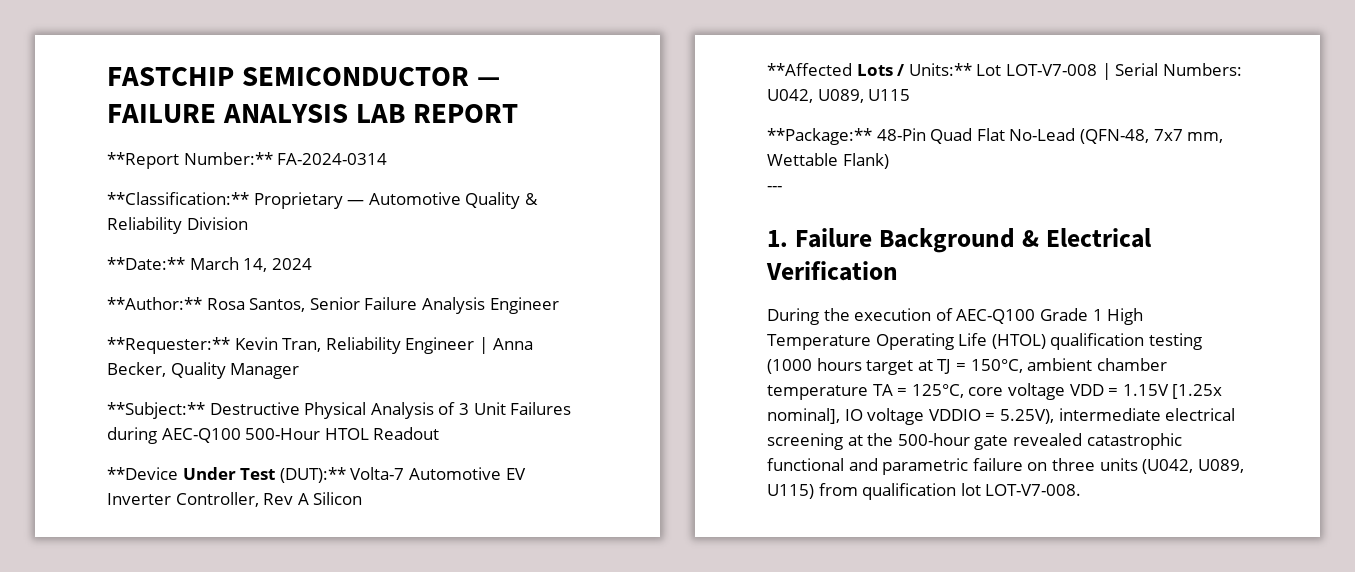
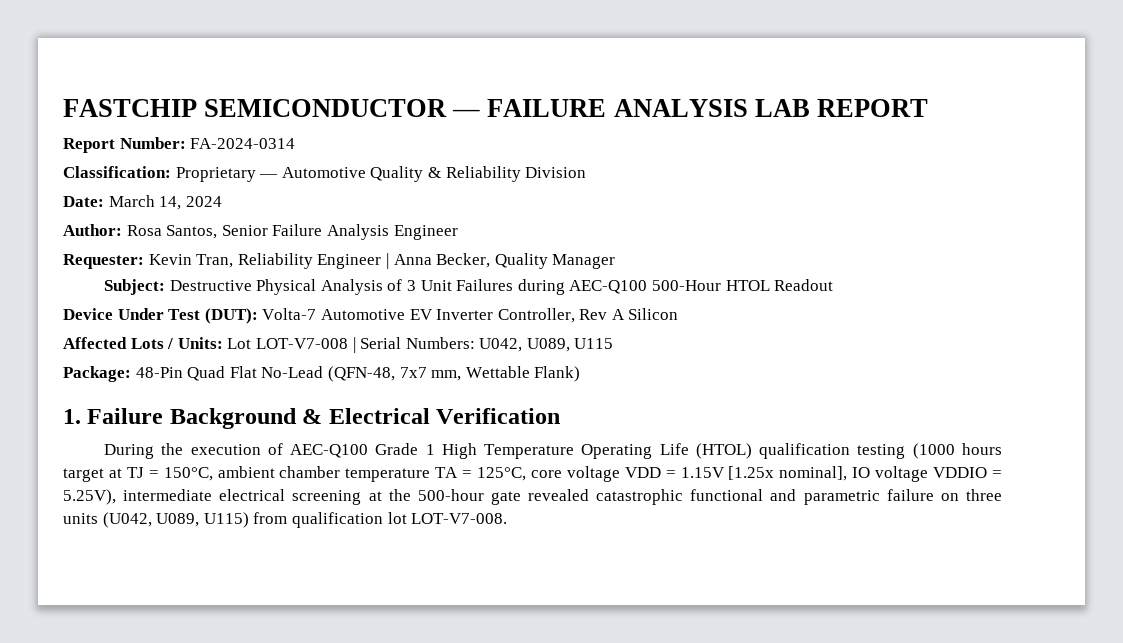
[107,152,273,169] **Report Number:** -> [63,137,186,153] Report Number:
[107,192,249,205] **Classification:** -> [63,166,171,178] Classification:
[107,257,185,270] **Date:** -> [63,196,104,207] Date:
[107,297,202,310] **Author:** -> [63,224,122,236] Author:
[107,337,230,354] **Requester:** -> [63,254,144,269] Requester:
[107,402,205,419] **Subject:** -> [104,279,166,295] Subject:
[107,467,178,480] **Device -> [63,308,113,320] Device
[279,467,346,483] (DUT):** -> [204,308,258,324] (DUT):
[767,63,852,76] **Affected -> [63,337,127,349] Affected
[908,63,972,76] Units:** -> [177,337,223,349] Units:
[767,128,872,145] **Package:** -> [63,366,131,382] Package:
[767,186,782,191] // --- -> (581, 374) none

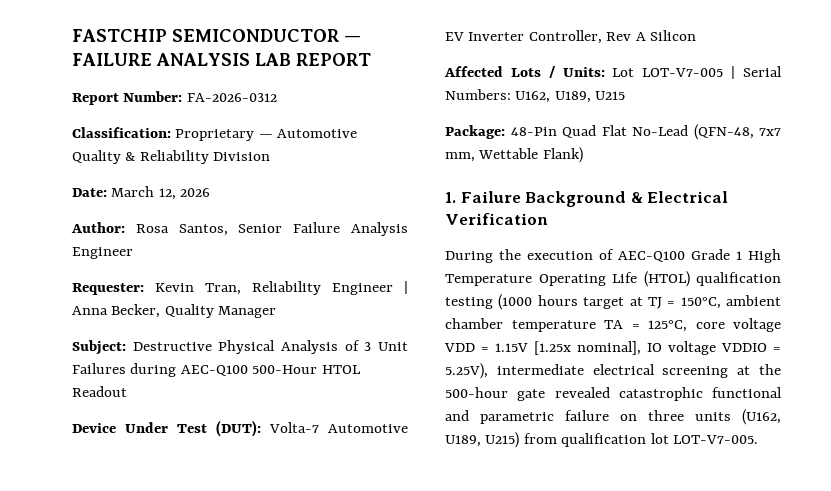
[190,138,296,149] FA-2024-0314 -> [186,93,277,102] FA-2026-0312
[159,196,222,210] 14, 2024 -> [158,188,211,200] 12, 2026
[255,338,348,349] LOT-V7-008 -> [642,68,724,77] LOT-V7-005
[479,338,614,352] U042, U089, U115 -> [515,91,626,103] U162, U189, U215
[102,512,249,528] (U042, U089, U115) -> [742,409,781,425] [445,432,520,448] (U162, U189, U215)
[411,513,508,524] LOT-V7-008. -> [673,435,759,444] LOT-V7-005.

